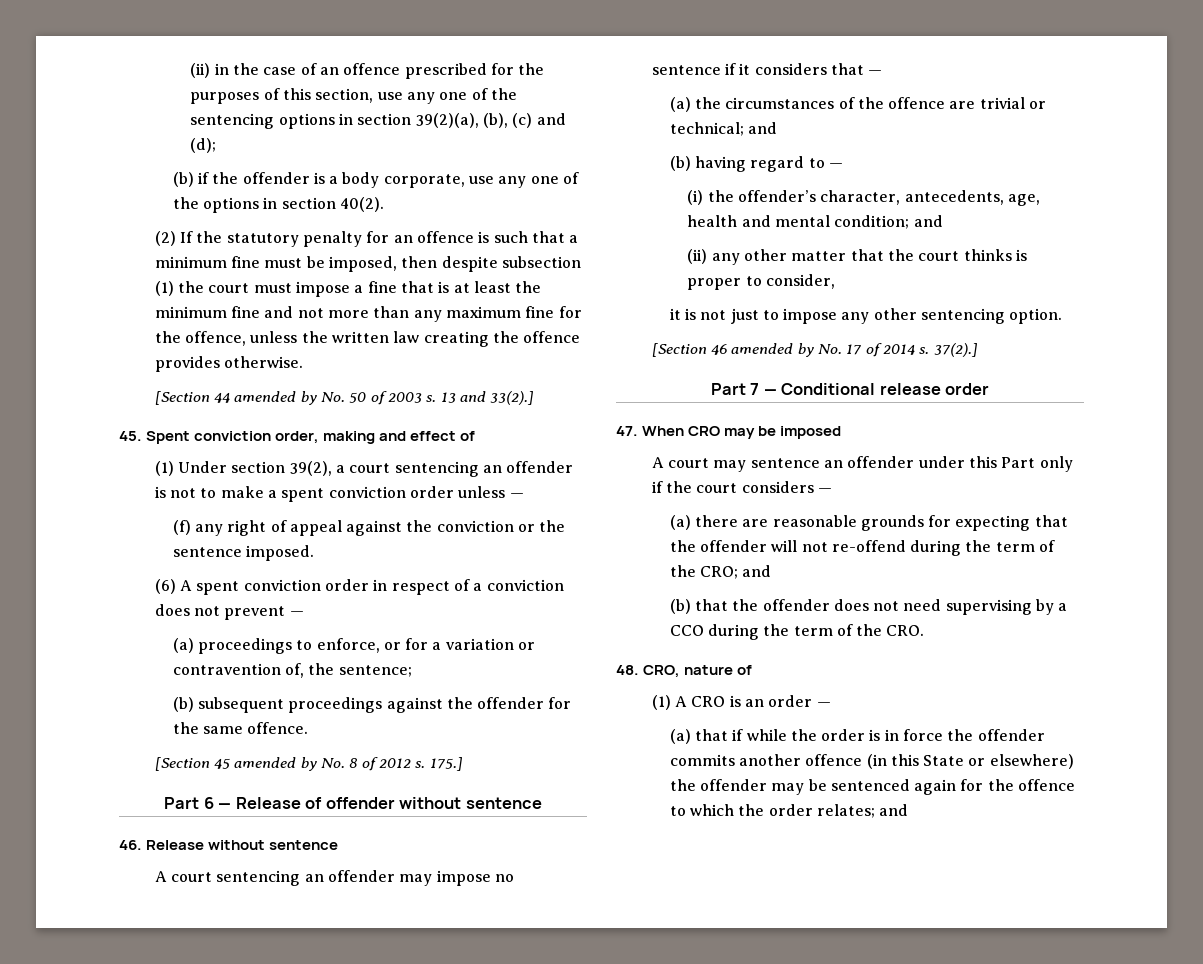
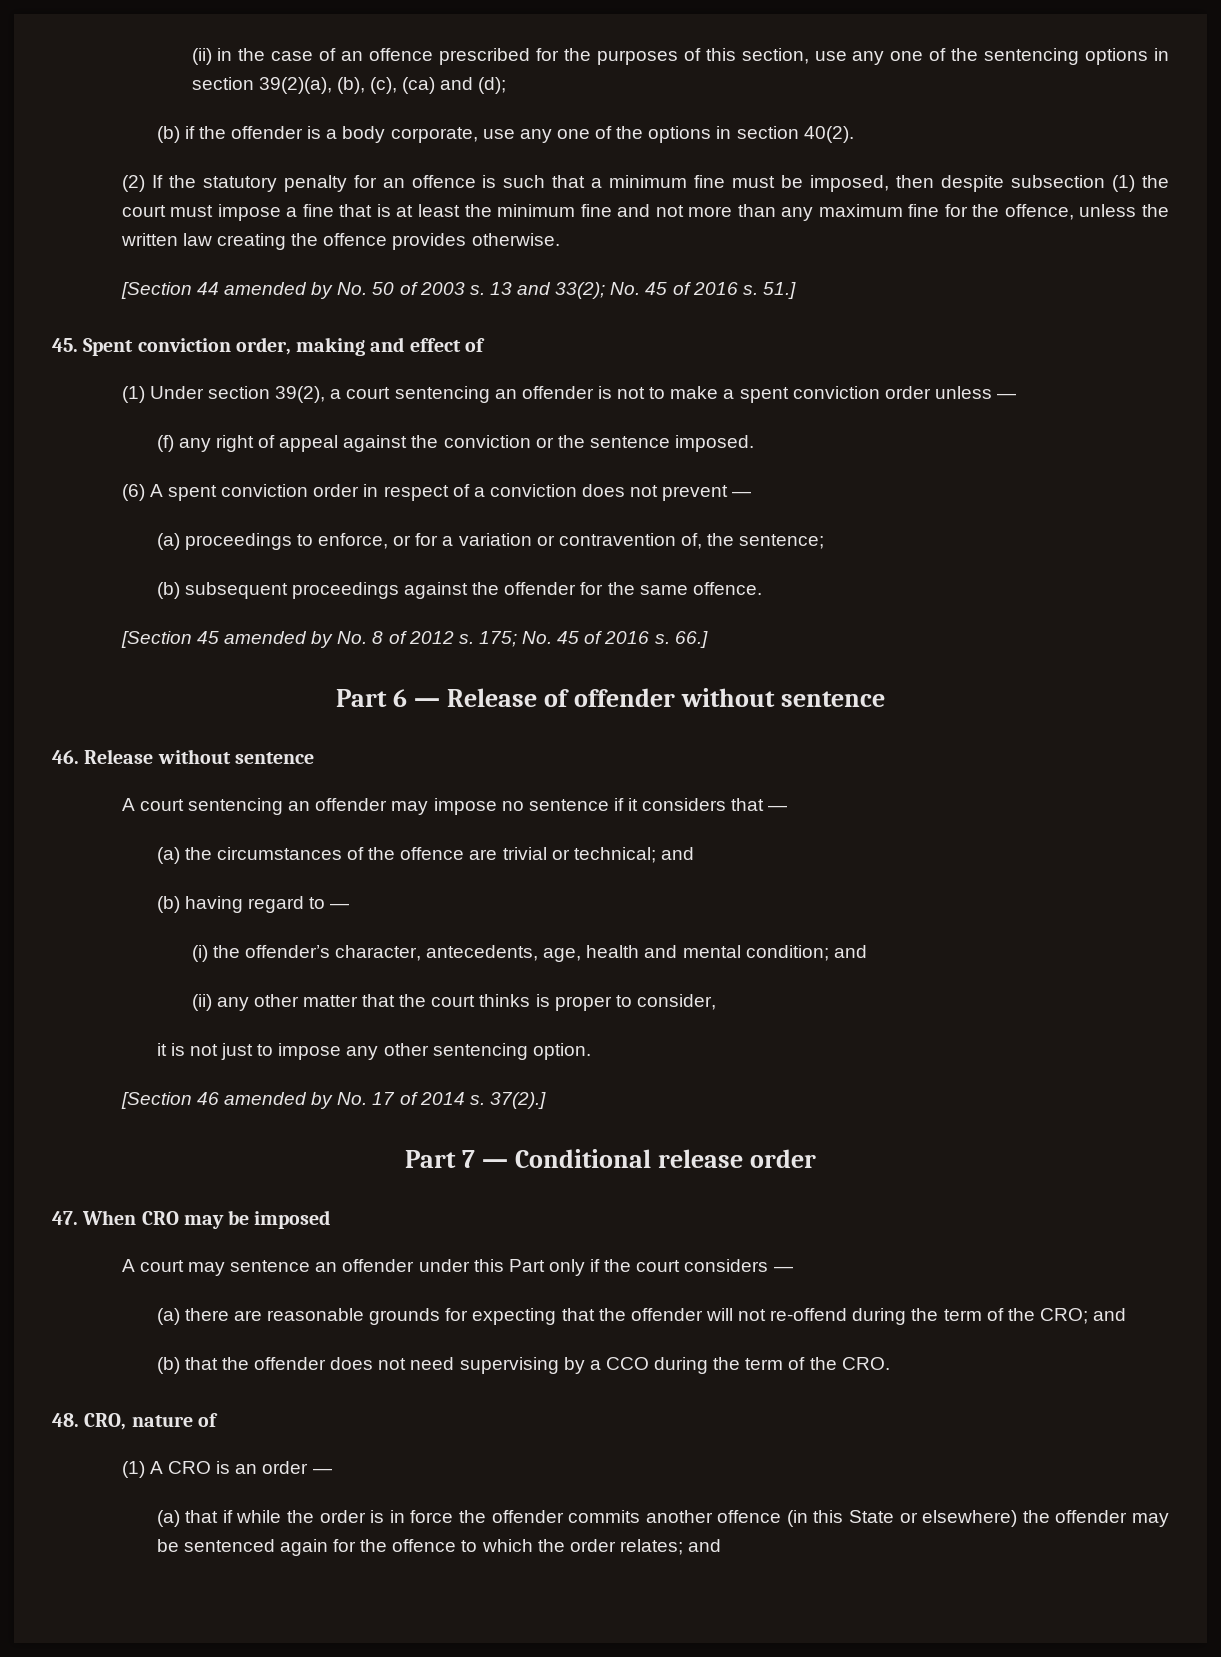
[512,113,533,128] (c) -> [369,77,436,94] (c), (ca)
[490,391,535,405] 33(2).] -> [555,282,796,299] 33(2); No. 45 of 2016 s. 51.]
[429,757,463,771] 175.] -> [478,631,708,648] 175; No. 45 of 2016 s. 66.]

